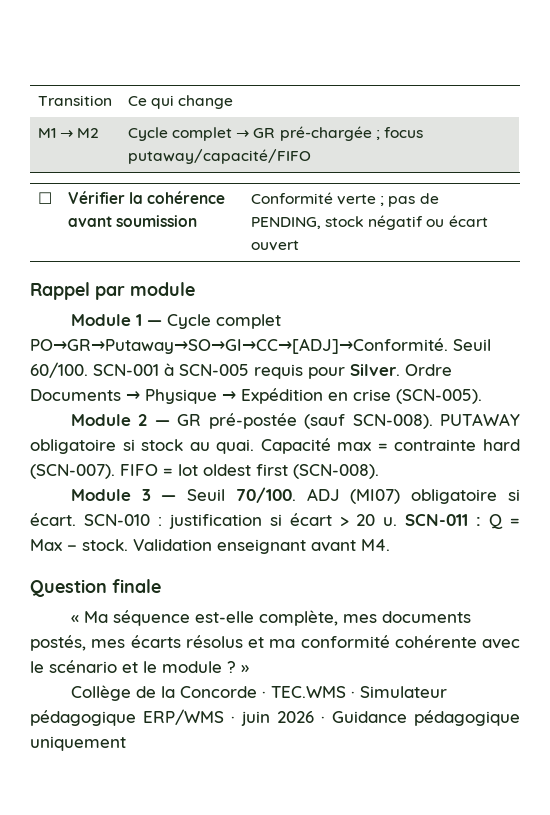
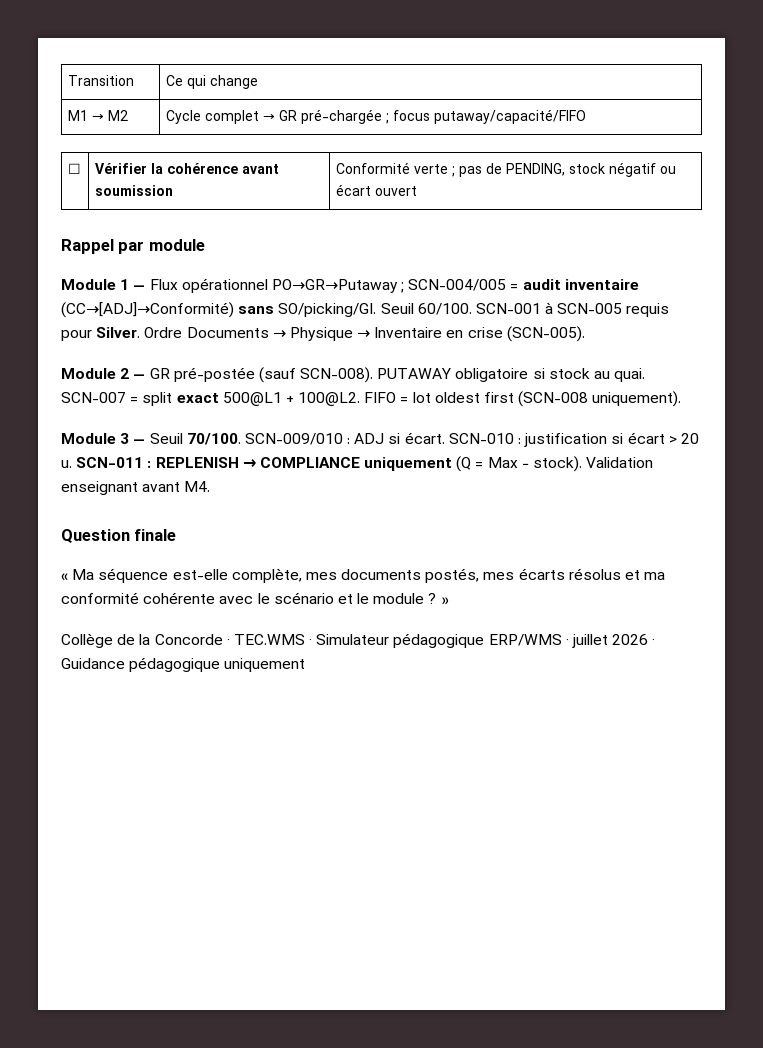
[166,314,281,329] [30,338,448,354] Cycle complet PO→GR→Putaway→SO→GI→CC→[ADJ]→Conformité. -> [149,278,639,293] [61,302,377,318] Flux opérationnel PO→GR→Putaway ; SCN-004/005 = audit inventaire (CC→[ADJ]→Conformité) sans SO/picking/GI.
[241,388,323,404] Expédition -> [374,327,443,338] Inventaire
[260,438,520,454] [30,464,115,479] Capacité max = contrainte hard (SCN-007). -> [61,392,361,406] SCN-007 = split exact 500@L1 + 100@L2.
[293,464,379,479] (SCN-008). -> [518,391,682,407] (SCN-008 uniquement).
[306,488,498,504] ADJ (MI07) obligatoire -> [244,433,385,445] SCN-009/010 : ADJ
[489,514,504,529] Q -> [155,456,472,472] REPLENISH → COMPLIANCE uniquement (Q
[82,539,128,551] stock. -> [533,456,583,472] stock).
[241,711,270,726] juin -> [572,634,609,648] juillet

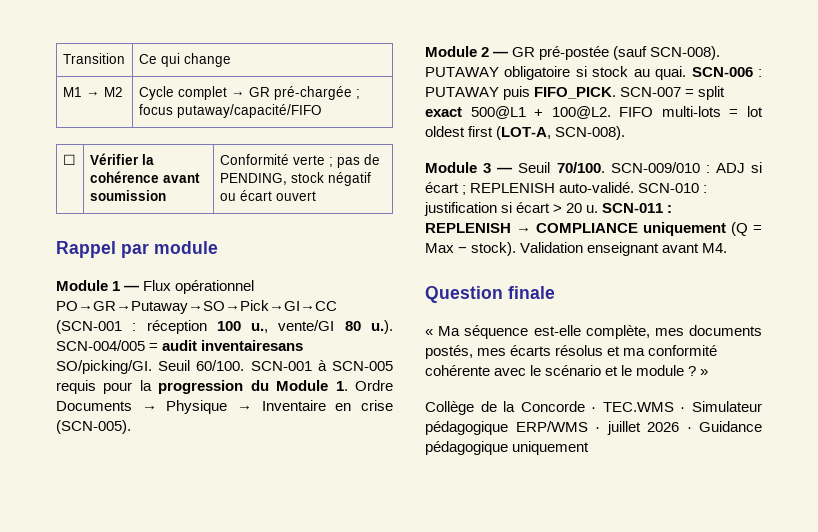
[271,279,639,293] [61,302,275,318] PO→GR→Putaway ; SCN-004/005 = audit inventaire (CC→[ADJ]→Conformité) sans -> [56,300,337,314] [56,320,393,334] [56,340,304,351] PO→GR→Putaway→SO→Pick→GI→CC (SCN-001 : réception 100 u., vente/GI 80 u.). SCN-004/005 = audit inventairesans
[96,327,141,338] Silver. -> [139,380,348,394] la progression du Module 1.
(646, 375) none -> [691,67,763,77] [425,86,617,100] SCN-006 : PUTAWAY puis FIFO_PICK.
(397, 397) none -> [661,106,721,117] multi-lots
[518,391,682,407] (SCN-008 uniquement). -> [496,126,626,140] (LOT-A, SCN-008).
[404,432,445,444] écart. -> [425,182,635,195] écart ; REPLENISH auto-validé.

